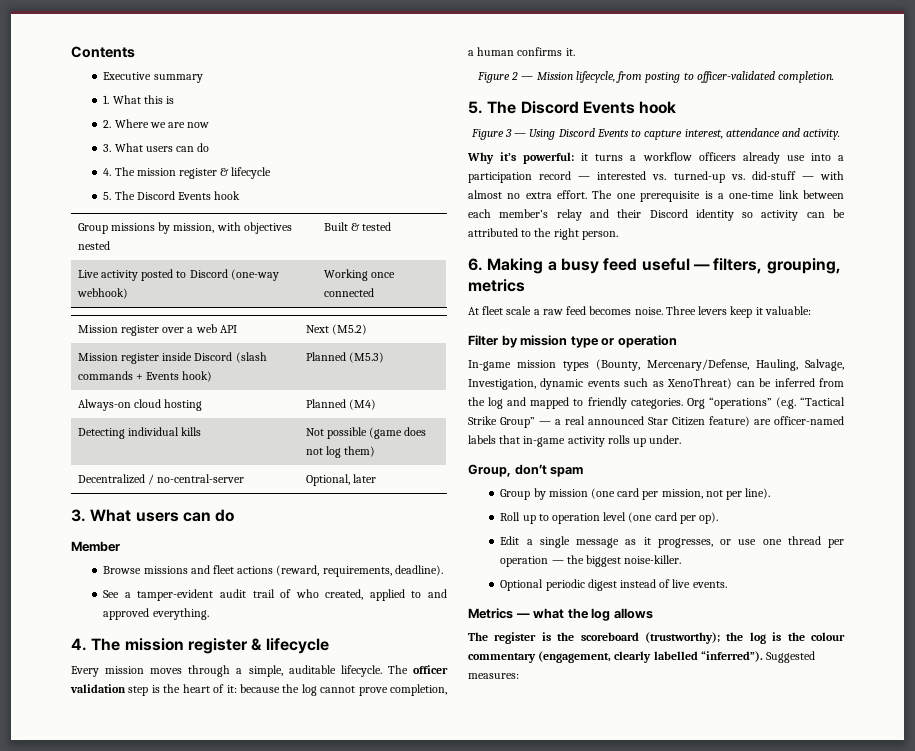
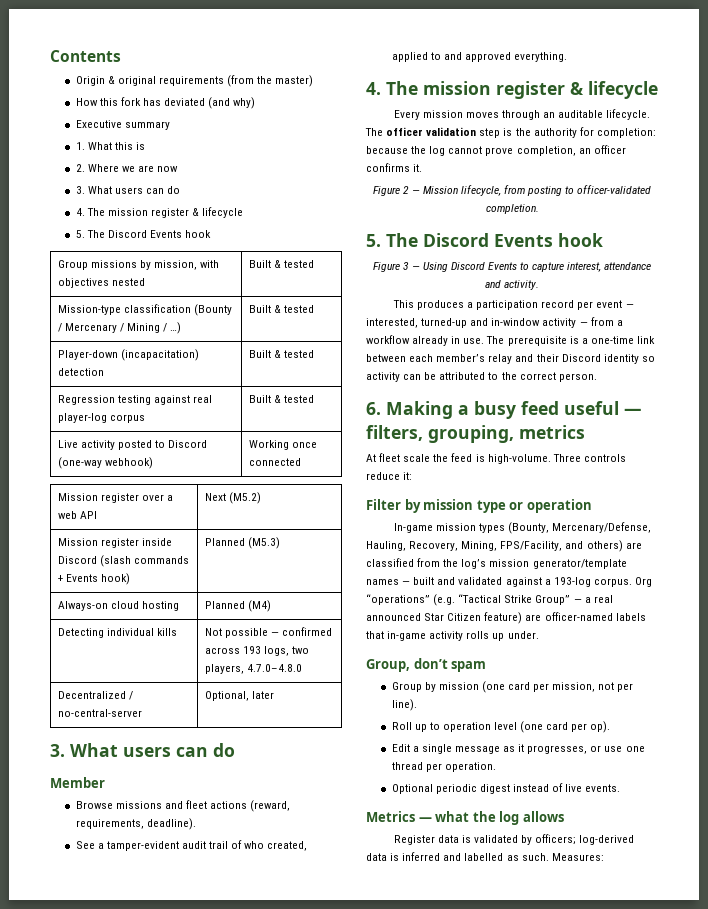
(135, 52) none -> [75,75,314,87] [75,97,256,109] // Origin & original requirements (from the master) // How this fork has deviated (and why)
(392, 226) none -> [57,304,233,316] [57,322,182,334] [248,305,315,313] [57,349,199,361] [57,368,104,376] [248,350,315,358] [57,395,213,405] [57,413,145,423] [248,395,315,403] // Mission-type classification (Bounty / Mercenary / Mining / …) | Built & tested // Player-down (incapacitation) detection | Built & tested // Regression testing against real player-log corpus | Built & tested
[369,427,427,439] [305,446,376,458] (game does not log them) -> [271,627,333,636] [204,646,310,656] [204,664,302,674] — confirmed across 193 logs, two players, 4.7.0–4.8.0
[236,665,283,677] a simple, -> [543,112,556,118] an
[182,684,237,693] heart of it: -> [533,127,656,138] authority for completion:
[468,47,515,56] a human -> [578,145,626,154] an officer
[467,152,844,164] [468,171,844,183] [468,190,636,199] Why it’s powerful: it turns a workflow officers already use into a participation record — interested vs. turned-up vs. did-stuff — with almost no extra effort. The one -> [392,300,634,310] [366,317,623,328] [366,335,505,346] This produces a participation record per event — interested, turned-up and in-window activity — from a workflow already in use. The
[553,228,579,240] right -> [519,372,556,380] correct
[533,306,811,318] a raw feed becomes noise. Three levers keep it valuable: -> [433,453,626,464] [366,472,413,480] the feed is high-volume. Three controls reduce it:
[805,359,844,371] [468,378,844,390] [468,397,683,409] Salvage, Investigation, dynamic events such as XenoThreat) can be inferred from the log and mapped to friendly categories. -> [409,540,642,552] [366,558,627,569] [366,577,632,587] Recovery, Mining, FPS/Facility, and others) are classified from the log’s mission generator/template names — built and validated against a 193-log corpus.
[500,555,682,567] operation — the biggest noise-killer. -> [444,762,496,772] operation.
[468,632,845,644] [468,651,816,663] [468,673,519,679] The register is the scoreboard (trustworthy); the log is the colour commentary (engagement, clearly labelled “inferred”). Suggested measures: -> [393,834,635,845] [366,852,604,861] Register data is validated by officers; log-derived data is inferred and labelled as such. Measures:

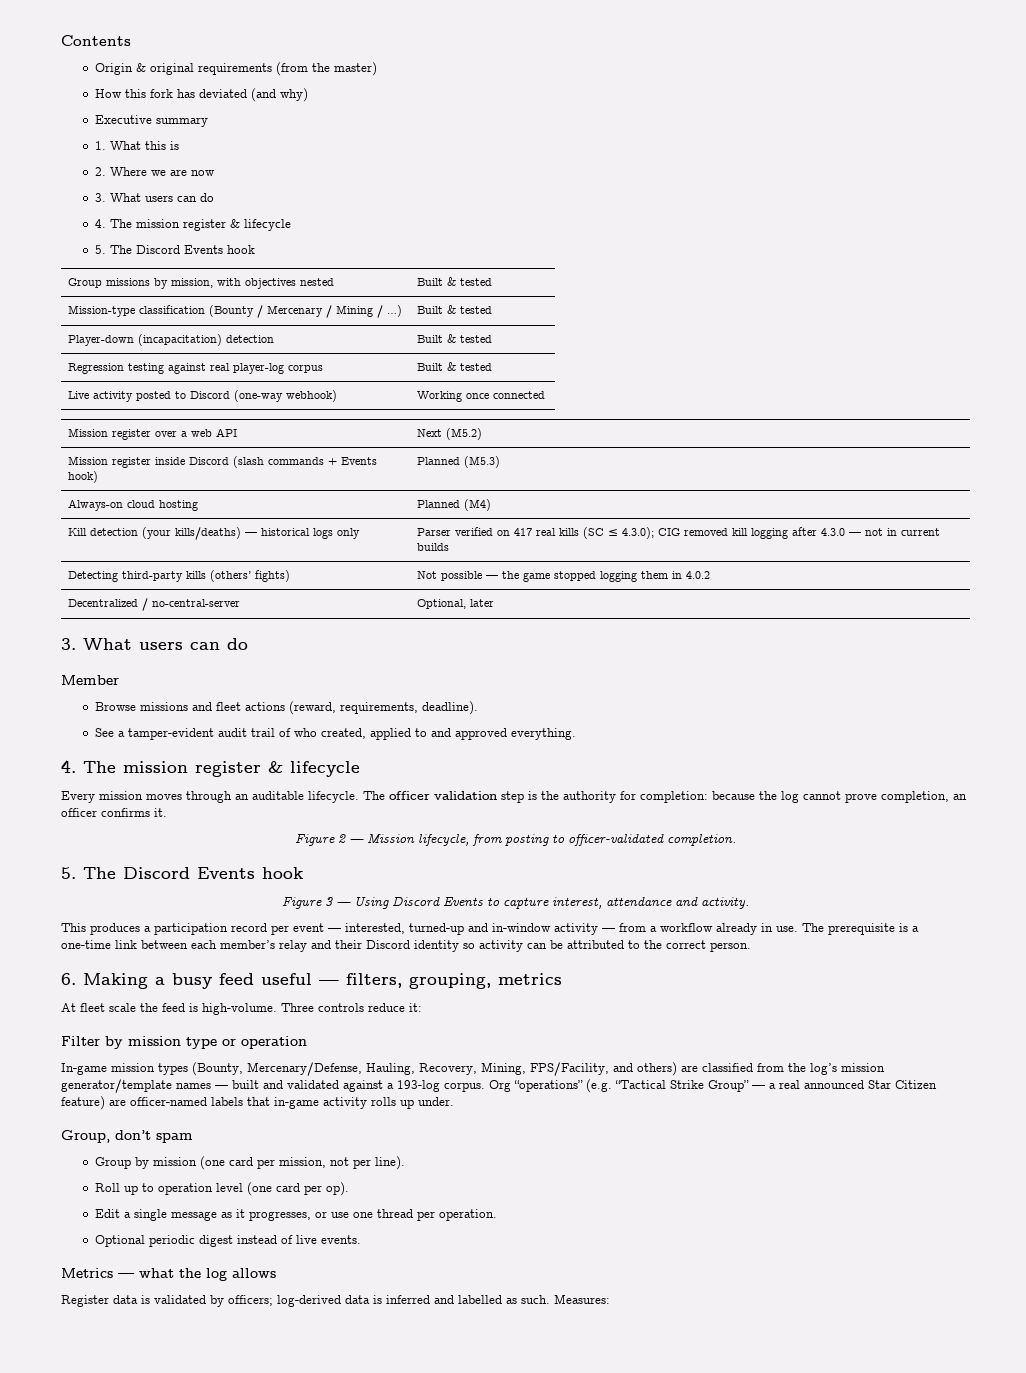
(271, 606) none -> [68,527,361,540] [417,527,941,539] [417,543,450,551] // Kill detection (your kills/deaths) — historical logs only | Parser verified on 417 real kills (SC ≤ 4.3.0); CIG removed kill logging after 4.3.0 — not in current builds
[106,628,178,636] individual kills -> [122,570,291,582] third-party kills (others’ fights)
[282,627,333,636] [204,646,310,656] [204,664,302,674] confirmed across 193 logs, two players, 4.7.0–4.8.0 -> [502,571,711,582] the game stopped logging them in 4.0.2

